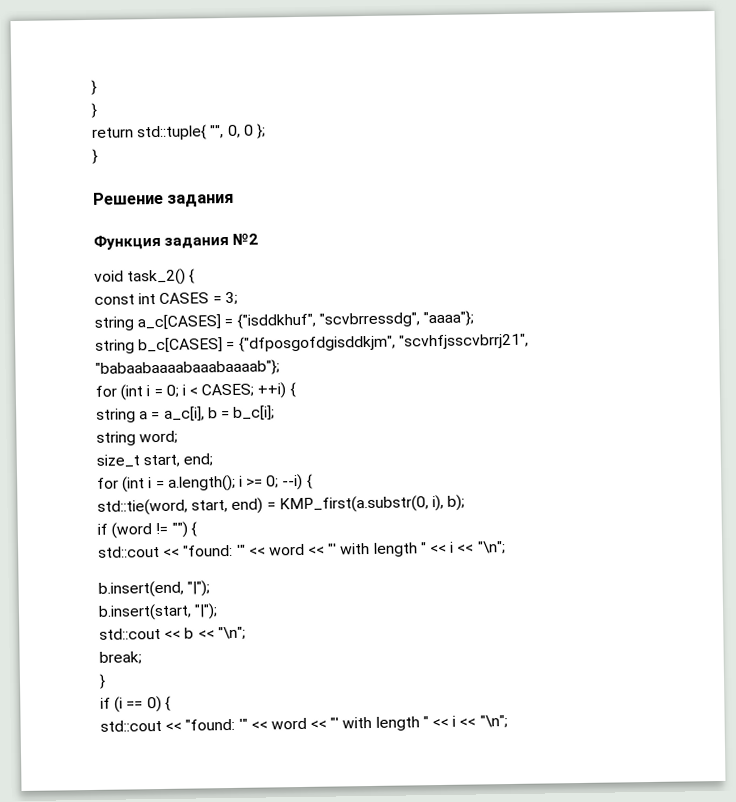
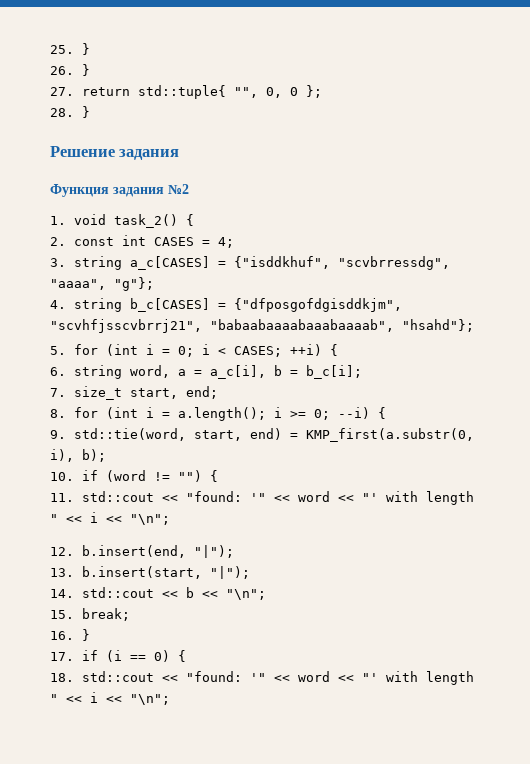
[91,79,97,95] [91,102,97,118] } // } // -> [50,43,90,55] [50,64,90,76] [50,87,74,96] 25. } // 26. } // 27.
(266, 131) none -> [50,108,74,117] 28.
(259, 238) none -> [50,216,66,225] 1.
(196, 276) none -> [50,237,66,246] 2.
[224,291,238,306] 3; // -> [218,237,234,248] [50,258,66,267] 4; // 3.
[422,310,474,327] "aaaa"}; // -> [50,277,154,291] [50,300,66,309] "aaaa", "g"}; // 4.
[95,359,280,377] "babaabaaaabaaabaaaab"}; // -> [210,319,474,332] [50,346,66,355] "babaabaaaabaaabaaaab", "hsahd"}; // 5.
[96,408,136,423] string -> [50,365,170,379] 6. string word,
[96,430,179,446] string word; // -> [50,388,66,397] 7.
(214, 460) none -> [50,409,66,418] 8.
(313, 481) none -> [50,430,66,439] 9.
(466, 502) none -> [50,472,74,481] 10.
(197, 529) none -> [50,493,74,502] 11.
(506, 548) none -> [50,547,74,556] 12.
(211, 588) none -> [50,568,74,577] 13.
(219, 611) none -> [50,589,74,598] 14.
(246, 633) none -> [50,610,74,619] 15.
[99,673,106,689] } // -> [50,629,90,641] [50,652,74,661] 16. } // 17.
(171, 703) none -> [50,673,74,682] 18.

